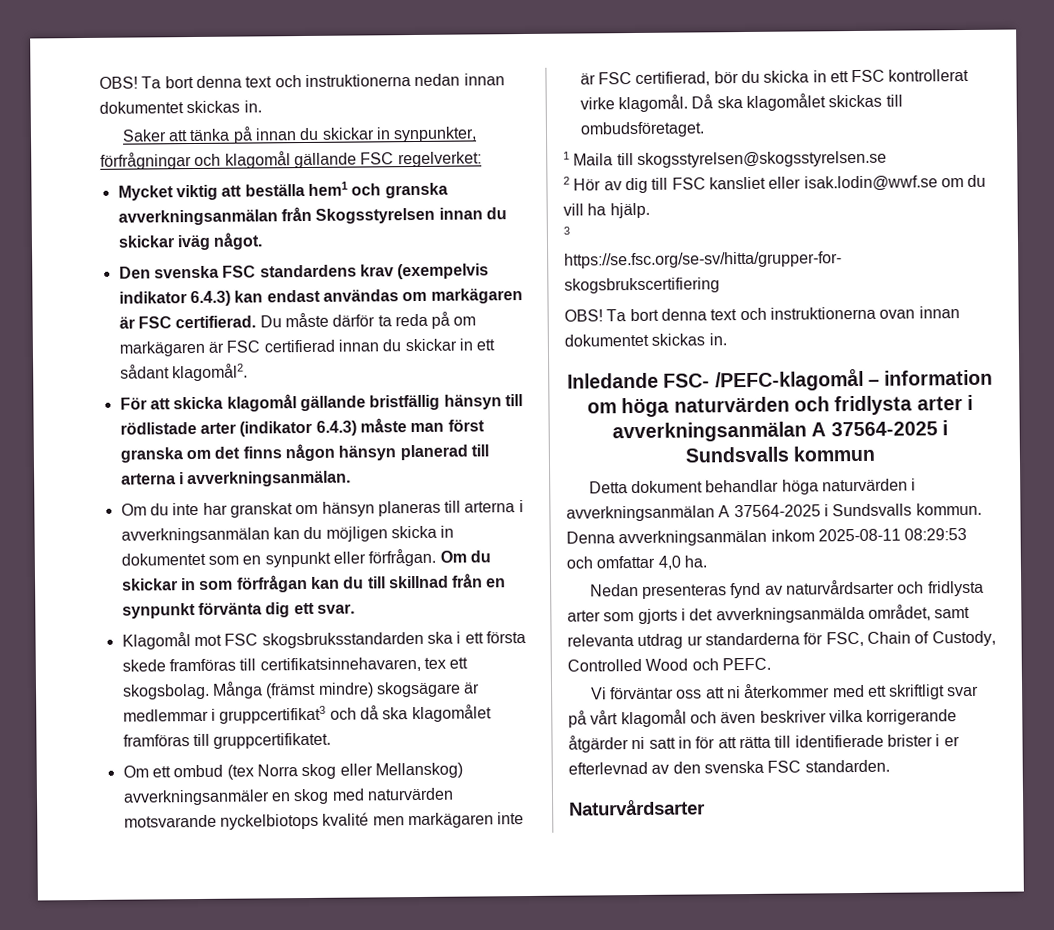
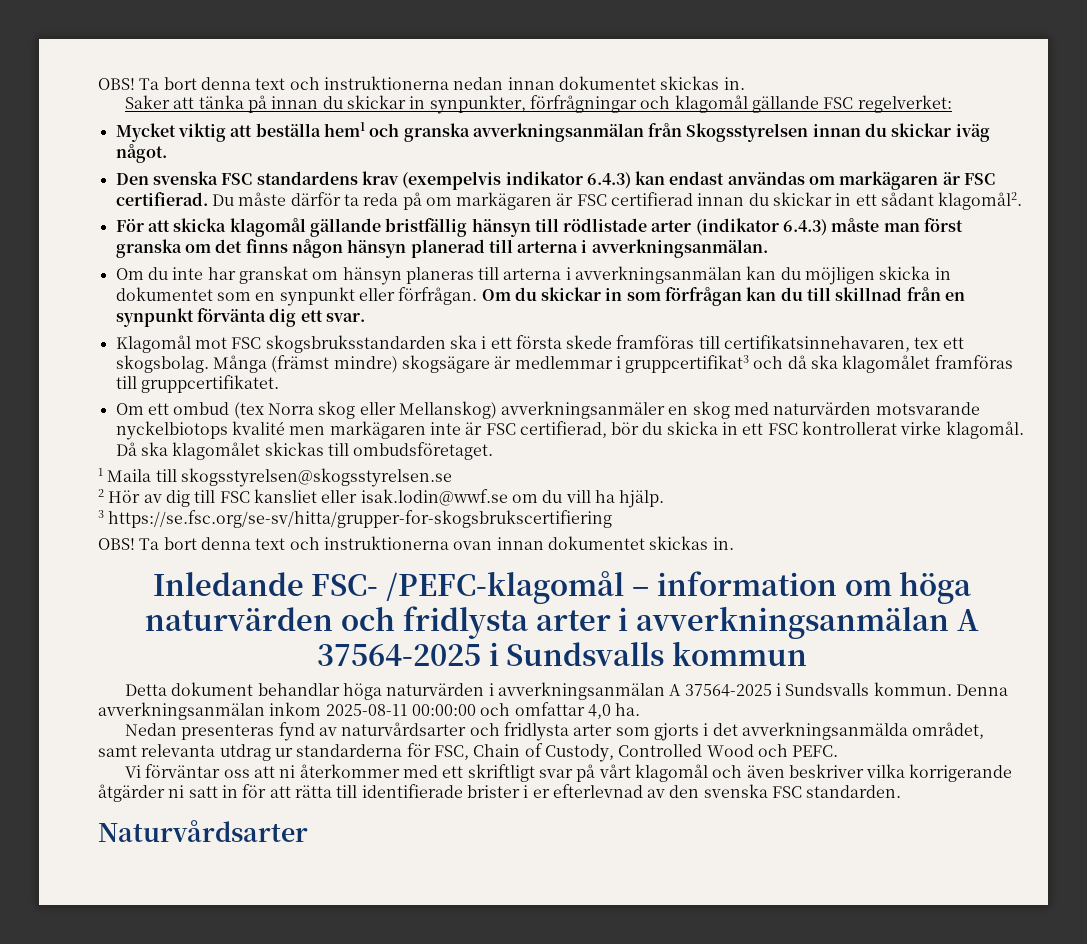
[904,528,968,541] 08:29:53 -> [411,704,476,716] 00:00:00

